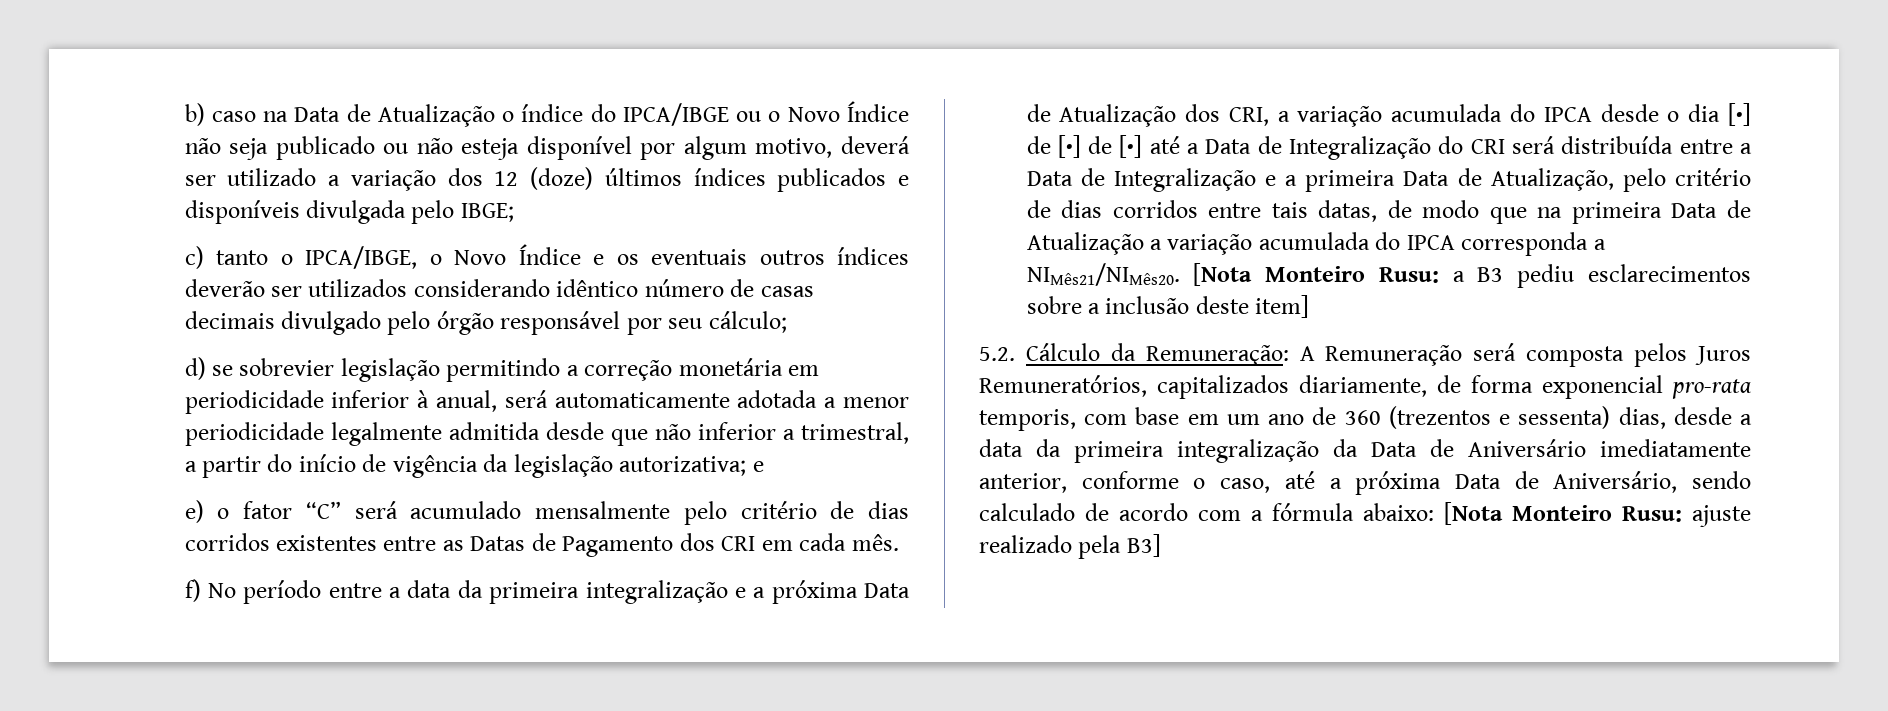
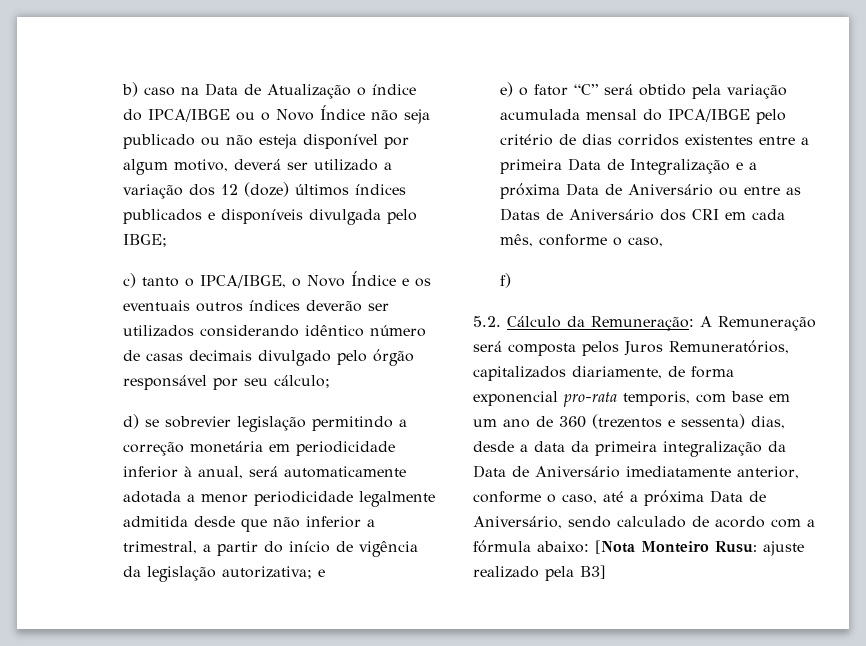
[410,501,670,519] acumulado mensalmente -> [638,84,787,99] [499,109,750,122] obtido pela variação acumulada mensal do IPCA/IBGE
[442,533,899,557] [184,579,728,604] as Datas de Pagamento dos CRI em cada mês. // f) No período entre a data da primeira integralização -> [800,137,809,145] [499,158,730,175] a primeira Data de Integralização
[1059,103,1751,127] [1026,135,1752,160] [1026,168,1752,192] [1026,200,1751,224] [1026,232,1606,256] [1026,263,1751,288] [1026,295,1310,318] Atualização dos CRI, a variação acumulada do IPCA desde o dia [•] de [•] de [•] até a Data de Integralização do CRI será distribuída entre a Data de Integralização e a primeira Data de Atualização, pelo critério de dias corridos entre tais datas, de modo que na primeira Data de Atualização a variação acumulada do IPCA corresponda a NIMês21/NIMês20. [Nota Monteiro Rusu: a B3 pediu esclarecimentos sobre a inclusão deste item] -> [627,184,801,196] [499,208,785,221] [499,234,663,247] [499,273,511,288] Aniversário ou entre as Datas de Aniversário dos CRI em cada mês, conforme o caso, // f)

